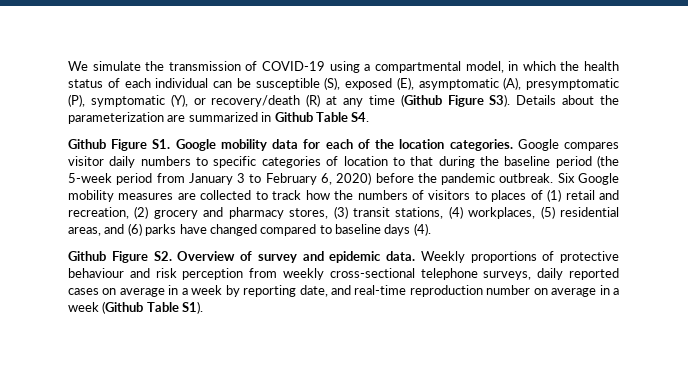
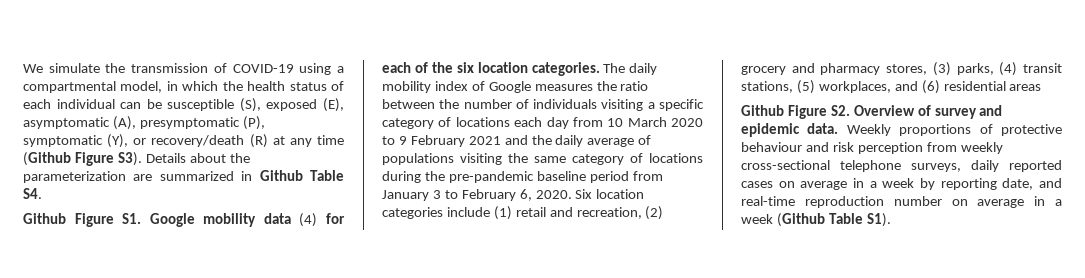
(299, 144) none -> [299,213,318,227] (4)
(395, 144) none -> [456,62,474,73] six
[517,139,619,151] [68,156,434,168] Google compares visitor daily numbers to specific categories of location to that -> [603,63,658,75] [382,81,649,93] [382,99,704,111] [382,117,703,129] [382,135,652,147] [382,153,703,165] The daily mobility index of Google measures the ratio between the number of individuals visiting a specific category of locations each day from 10 March 2020 to 9 February 2021 and the daily average of populations visiting the same category of locations
(499, 161) none -> [448,171,534,183] pre-pandemic
[596,155,619,168] [68,173,153,185] (the 5-week period -> (629, 177) none
[336,172,619,185] [68,190,543,202] 2020) before the pandemic outbreak. Six Google mobility measures are collected to track how the numbers of visitors to places of -> [535,189,645,199] [382,207,490,219] 2020. Six location categories include
[352,206,620,219] [68,223,431,236] transit stations, (4) workplaces, (5) residential areas, and (6) parks have changed compared to baseline days (4). -> [956,62,1062,76] [741,80,1042,94] parks, (4) transit stations, (5) workplaces, and (6) residential areas

